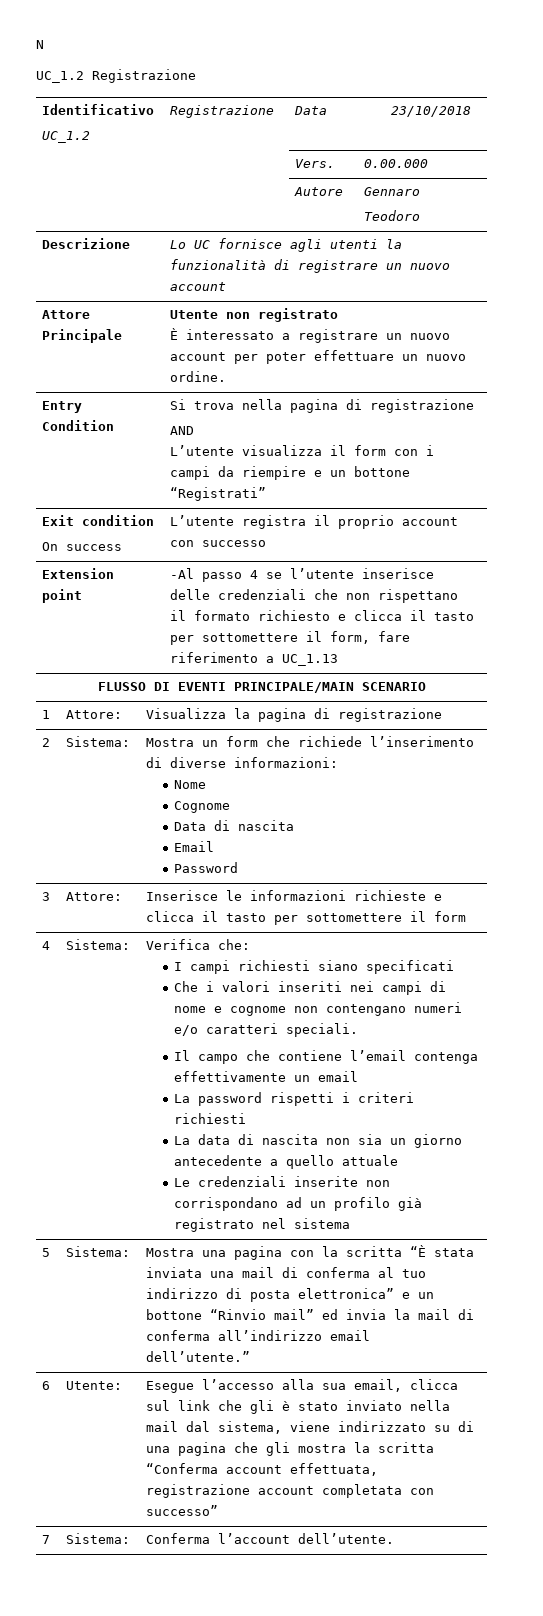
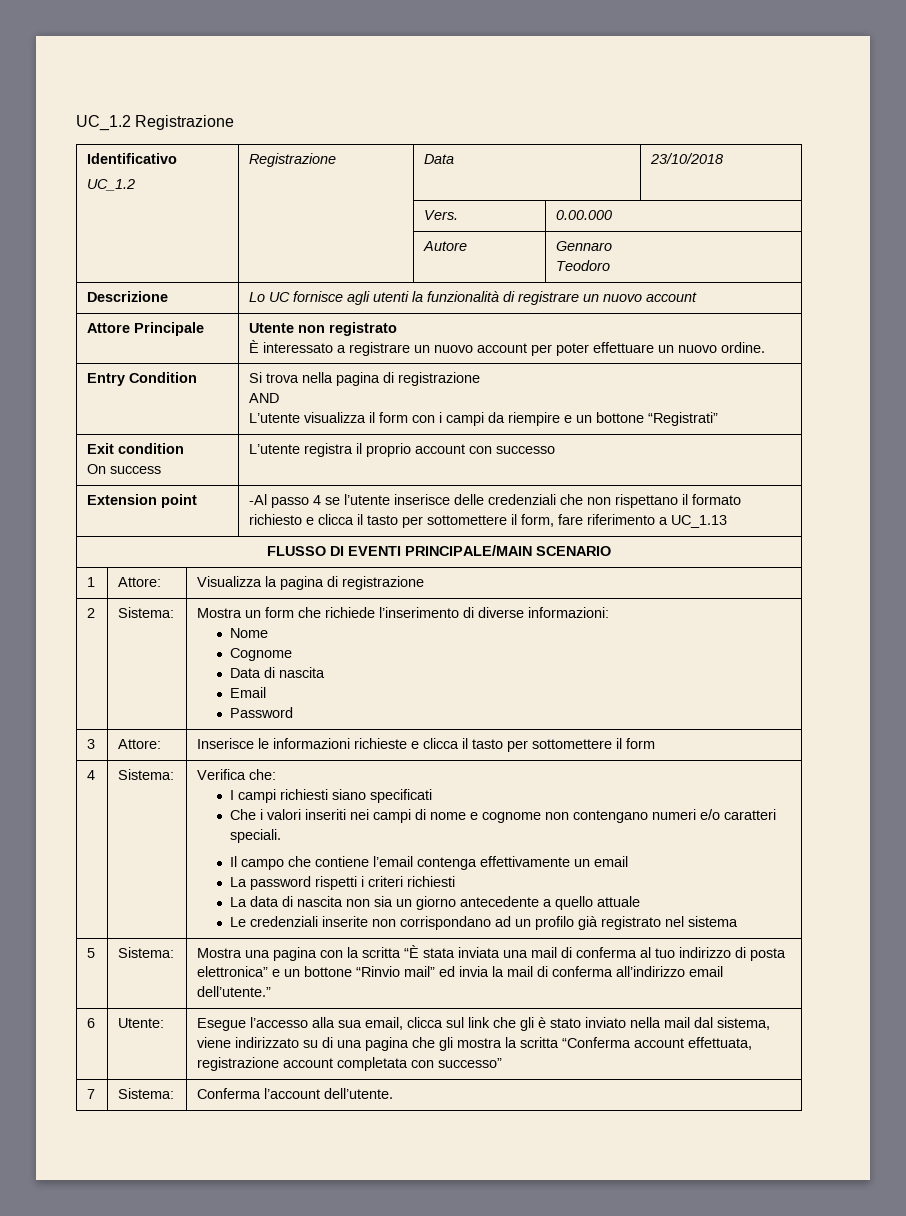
[36,40,44,49] N // -> (76, 123) none

